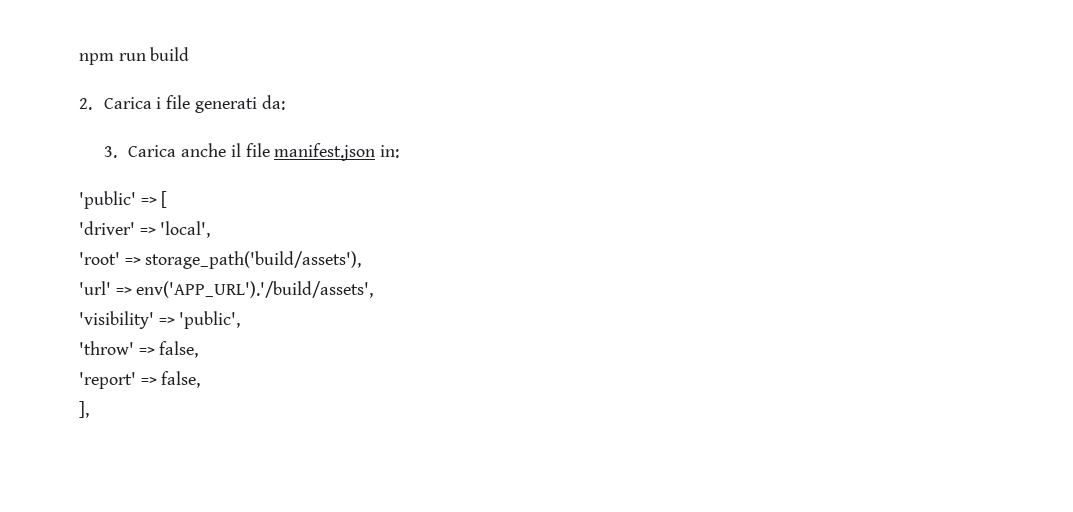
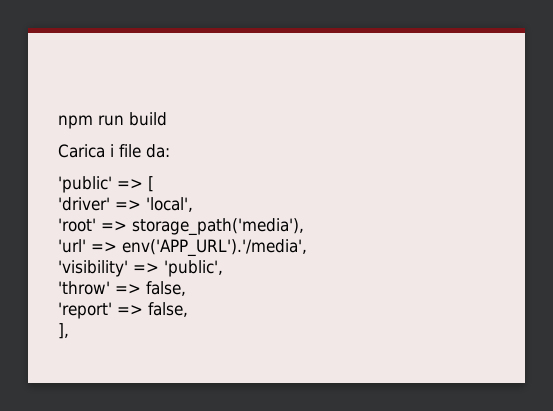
[79,98,92,110] 2. -> (167, 119) none
[194,97,257,113] generati -> (141, 151) none
[103,143,400,161] // 3. Carica anche il file manifest.json in: -> (170, 151) none
[145,251,362,269] storage_path('build/assets'), -> [132,218,304,236] storage_path('media'),
[136,281,374,298] env('APP_URL').'/build/assets', -> [122,239,307,257] env('APP_URL').'/media',

